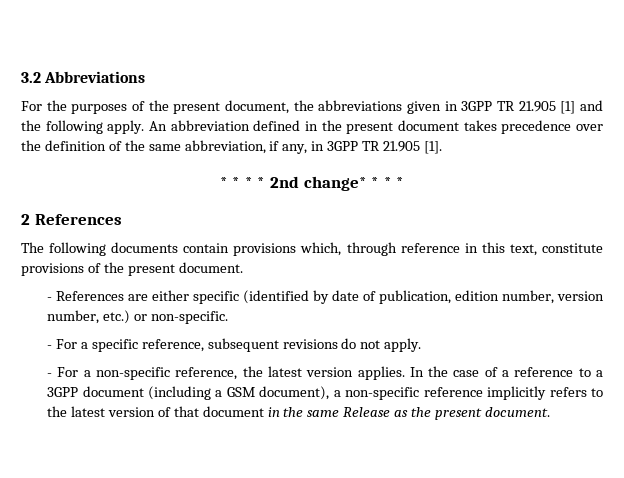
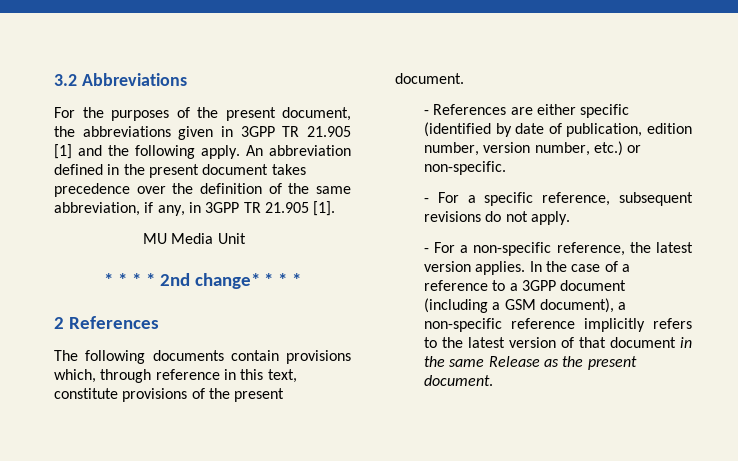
(442, 147) none -> [143,233,246,244] // MU Media Unit

